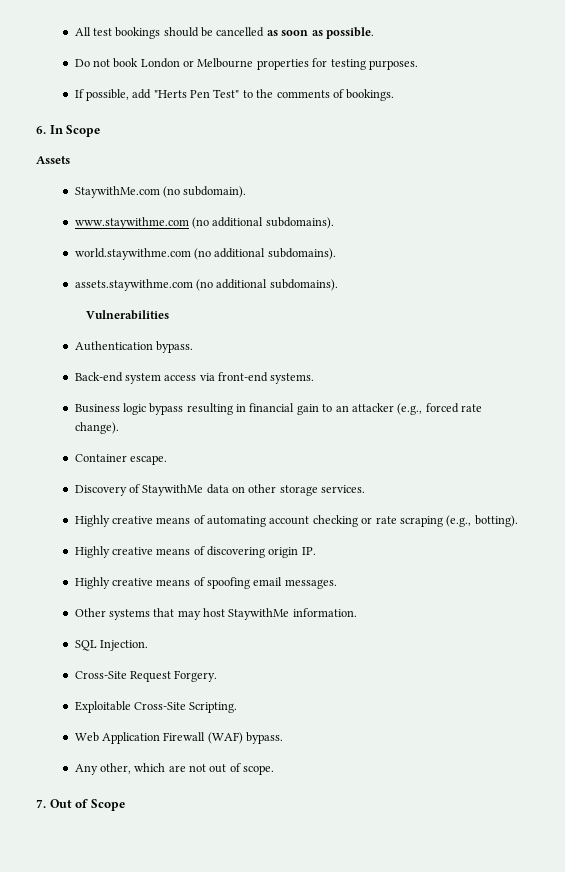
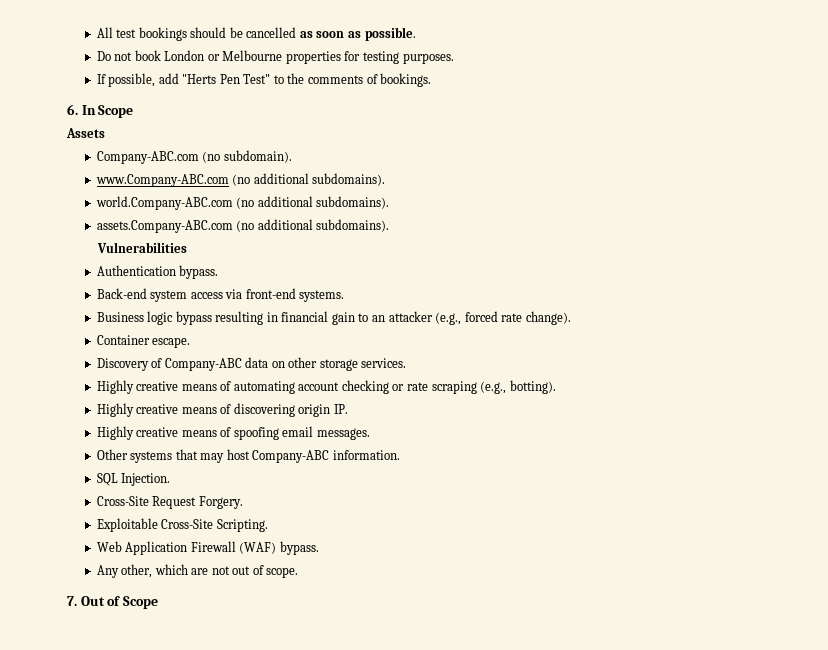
[74,186,160,198] StaywithMe.com -> [96,151,199,164] Company-ABC.com
[74,217,334,229] [74,248,336,260] [74,279,193,291] www.staywithme.com (no additional subdomains). // world.staywithme.com (no additional subdomains). // assets.staywithme.com -> [95,173,386,187] [95,196,390,210] [96,220,233,233] www.Company-ABC.com (no additional subdomains). // world.Company-ABC.com (no additional subdomains). // assets.Company-ABC.com
[142,484,204,496] StaywithMe -> [164,358,242,371] Company-ABC
[228,608,290,620] StaywithMe -> [252,450,330,463] Company-ABC

